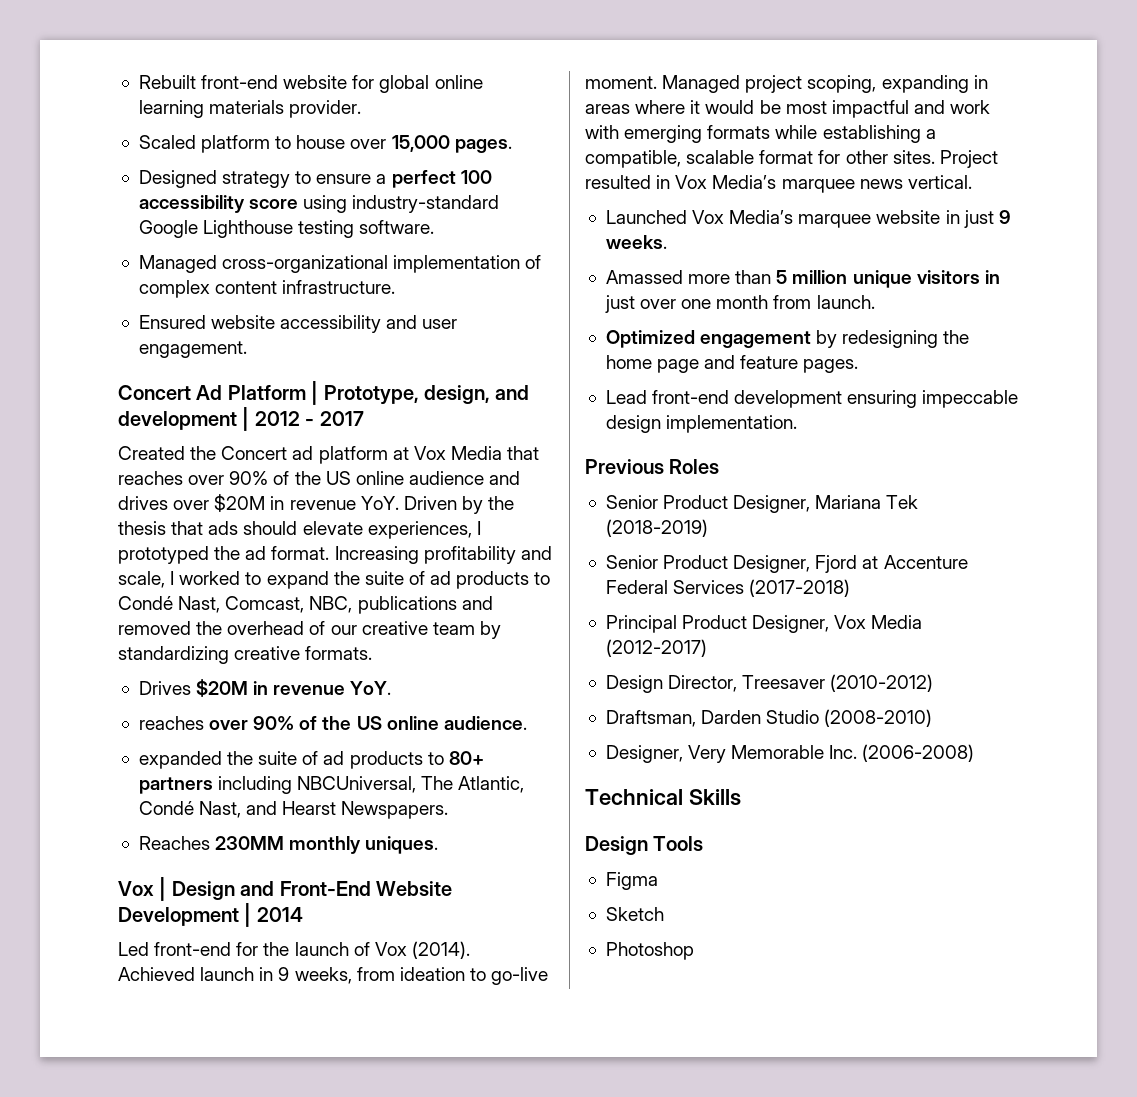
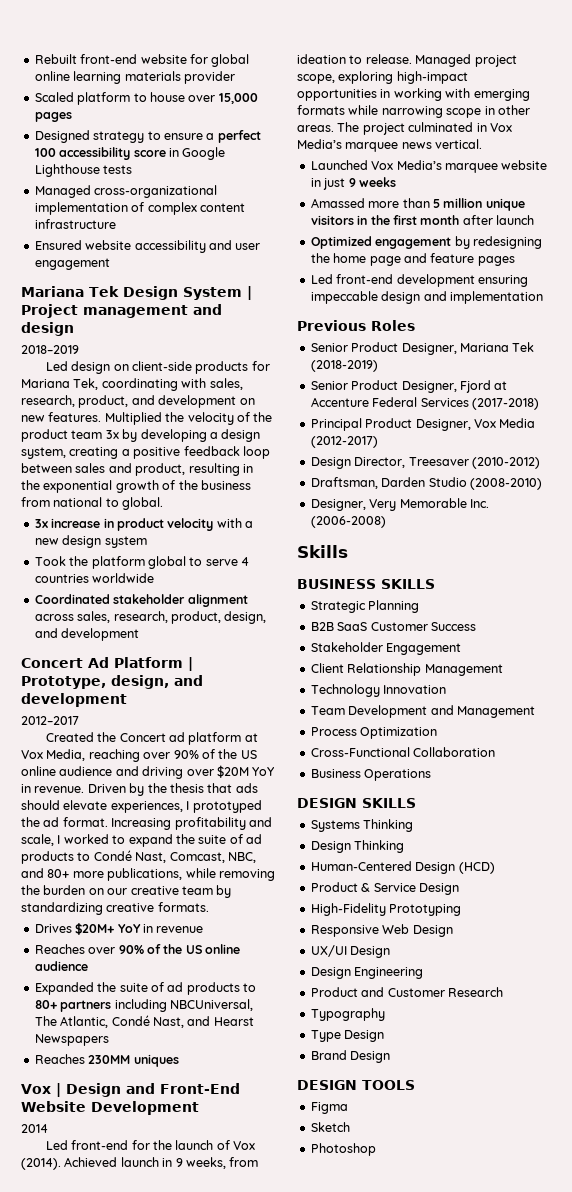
[289,100,362,118] provider. -> [183,71,235,84] provider
[454,139,512,153] pages. -> [34,112,72,122] pages
[303,195,500,213] [138,220,435,238] using industry-standard Google Lighthouse testing software. -> [168,147,226,160] [34,164,133,177] in Google Lighthouse tests
[282,280,396,294] infrastructure. -> [34,219,116,229] infrastructure
[138,341,247,358] engagement. -> [34,258,110,270] [21,286,252,300] [21,304,222,318] [21,322,74,336] [21,345,79,354] [45,361,270,374] [21,378,243,391] [21,395,255,408] [21,412,273,425] [21,429,261,442] [21,446,270,459] [21,463,253,476] [21,480,251,493] [21,497,164,510] [34,518,253,531] [34,535,147,548] [34,556,249,569] [34,573,155,583] [34,594,248,607] [34,611,267,624] [34,628,140,641] engagement // Mariana Tek Design System | Project management and design // 2018–2019 // Led design on client-side products for Mariana Tek, coordinating with sales, research, product, and development on new features. Multiplied the velocity of the product team 3x by developing a design system, creating a positive feedback loop between sales and product, resulting in the exponential growth of the business from national to global. // 3x increase in product velocity with a new design system // Took the platform global to serve 4 countries worldwide // Coordinated stakeholder alignment across sales, research, product, design, and development
[242,407,364,431] | 2012 - 2017 -> [21,716,79,725] // 2012–2017
[450,446,540,460] [118,471,183,485] Media that reaches -> [46,749,140,762] Media, reaching
[118,496,168,510] drives -> [142,766,184,779] driving
[270,496,399,510] in revenue YoY. -> [252,767,276,776] [21,784,85,793] YoY in revenue.
[357,596,493,614] [118,621,326,635] publications and removed the overhead of -> [21,868,275,881] [21,885,104,895] and 80+ more publications, while removing the burden on
[196,679,392,697] [138,716,527,730] [138,751,222,769] $20M in revenue YoY. // reaches over 90% of the US online audience. // expanded -> [75,923,204,935] [34,944,240,954] [34,961,88,971] [34,982,94,995] $20M+ YoY in revenue // Reaches over 90% of the US online audience // Expanded
[341,801,449,819] Newspapers. -> [34,1034,109,1046] Newspapers
[289,836,439,854] monthly uniques. -> [133,1054,179,1067] uniques
[244,903,252,927] | -> (199, 1108) //
[491,967,549,985] [585,75,988,93] [585,100,991,118] [585,125,936,143] [585,150,998,168] [585,175,651,189] go-live moment. Managed project scoping, expanding in areas where it would be most impactful and work with emerging formats while establishing a compatible, scalable format for other sites. Project resulted -> [365,54,517,67] [297,71,468,84] [297,88,530,101] [297,105,530,118] [297,122,474,135] release. Managed project scope, exploring high-impact opportunities in working with emerging formats while narrowing scope in other areas. The project culminated
[605,235,667,249] weeks. -> [358,177,396,187] weeks
[604,295,875,313] just over one month from launch. -> [370,215,534,225] the first month after launch
[803,359,859,373] [605,390,647,404] pages. // Lead -> [477,256,515,266] [310,274,333,284] pages // Led
[666,415,798,433] implementation. -> [423,291,543,304] and implementation
[585,789,683,805] Technical -> (386, 522) none
[585,836,704,855] Design Tools -> [297,579,435,589] [310,600,420,613] [310,622,476,631] [310,642,462,655] [310,663,503,676] [310,684,447,697] [310,705,535,718] [310,727,438,739] [310,747,496,757] [310,769,432,781] [297,798,416,808] [310,819,414,832] [310,840,405,853] [310,861,495,874] [310,882,459,895] [310,903,462,916] [310,924,453,937] [310,945,391,958] [310,967,424,979] [310,987,503,997] [310,1008,385,1021] [310,1030,385,1042] [310,1050,391,1063] [297,1080,415,1090] BUSINESS SKILLS // Strategic Planning // B2B SaaS Customer Success // Stakeholder Engagement // Client Relationship Management // Technology Innovation // Team Development and Management // Process Optimization // Cross-Functional Collaboration // Business Operations // DESIGN SKILLS // Systems Thinking // Design Thinking // Human-Centered Design (HCD) // Product & Service Design // High-Fidelity Prototyping // Responsive Web Design // UX/UI Design // Design Engineering // Product and Customer Research // Typography // Type Design // Brand Design // DESIGN TOOLS

